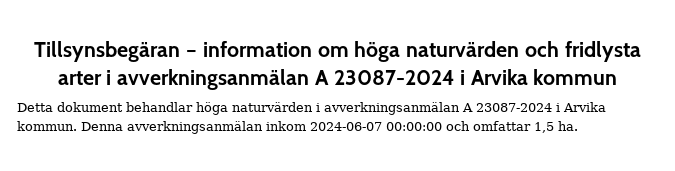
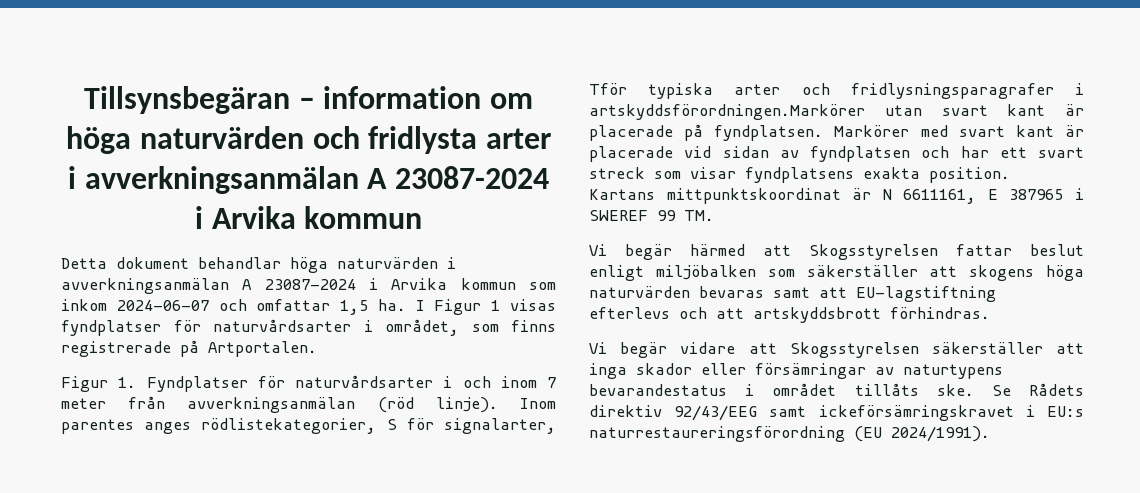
[17,121,263,134] kommun. Denna avverkningsanmälan -> [460,278,556,290] kommun som
[386,122,442,131] 00:00:00 -> (209, 305) none
(578, 126) none -> [415,299,556,315] [61,319,556,336] [61,340,317,357] [61,375,556,392] [61,396,556,413] [61,418,556,434] [589,83,1084,99] [589,104,1084,120] [589,124,1084,141] [589,146,1084,162] [589,167,1010,183] [589,188,1084,204] [589,210,714,221] [589,244,1084,260] [589,265,1084,281] [589,286,996,302] [589,307,990,323] [589,342,1084,358] [589,363,1003,379] [589,383,1084,396] [589,405,1084,421] [589,426,990,442] I Figur 1 visas fyndplatser för naturvårdsarter i området, som finns registrerade på Artportalen. // Figur 1. Fyndplatser för naturvårdsarter i och inom 7 meter från avverkningsanmälan (röd linje). Inom parentes anges rödlistekategorier, S för signalarter, Tför typiska arter och fridlysningsparagrafer i artskyddsförordningen.Markörer utan svart kant är placerade på fyndplatsen. Markörer med svart kant är placerade vid sidan av fyndplatsen och har ett svart streck som visar fyndplatsens exakta position. Kartans mittpunktskoordinat är N 6611161, E 387965 i SWEREF 99 TM. // Vi begär härmed att Skogsstyrelsen fattar beslut enligt miljöbalken som säkerställer att skogens höga naturvärden bevaras samt att EU-lagstiftning efterlevs och att artskyddsbrott förhindras. // Vi begär vidare att Skogsstyrelsen säkerställer att inga skador eller försämringar av naturtypens bevarandestatus i området tillåts ske. Se Rådets direktiv 92/43/EEG samt ickeförsämringskravet i EU:s naturrestaureringsförordning (EU 2024/1991).

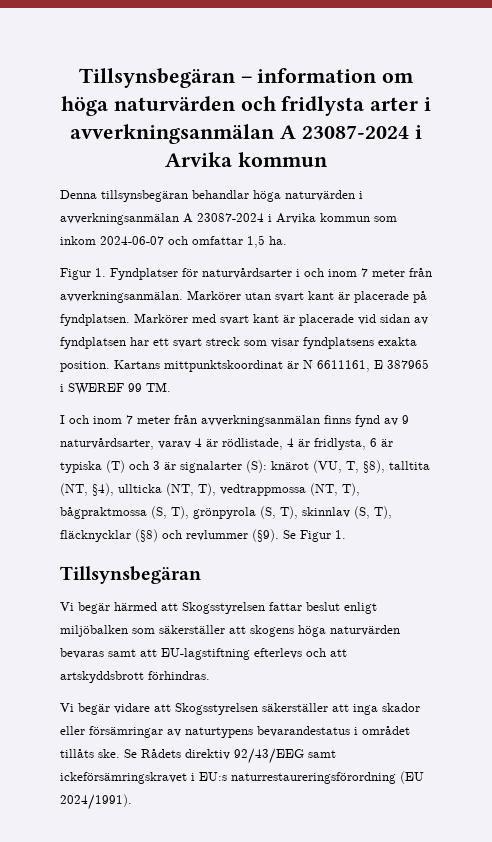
[61,257,189,269] Detta dokument -> [60,190,188,202] Denna tillsynsbegäran
[415,299,556,315] [61,319,556,336] [61,340,317,357] I Figur 1 visas fyndplatser för naturvårdsarter i området, som finns registrerade på Artportalen. -> (287, 240) none
[187,397,556,413] [61,418,556,434] [589,83,1084,99] [589,104,865,120] avverkningsanmälan (röd linje). Inom parentes anges rödlistekategorier, S för signalarter, Tför typiska arter och fridlysningsparagrafer i artskyddsförordningen.Markörer -> [60,290,241,303] avverkningsanmälan. Markörer
[921,146,950,158] och -> (126, 343) none
(714, 215) none -> [60,415,409,427] [60,438,393,450] [60,460,430,473] [60,483,360,496] [60,506,392,519] [60,529,346,542] [60,566,201,584] // I och inom 7 meter från avverkningsanmälan finns fynd av 9 naturvårdsarter, varav 4 är rödlistade, 4 är fridlysta, 6 är typiska (T) och 3 är signalarter (S): knärot (VU, T, §8), talltita (NT, §4), ullticka (NT, T), vedtrappmossa (NT, T), bågpraktmossa (S, T), grönpyrola (S, T), skinnlav (S, T), fläcknycklar (§8) och revlummer (§9). Se Figur 1. // Tillsynsbegäran

